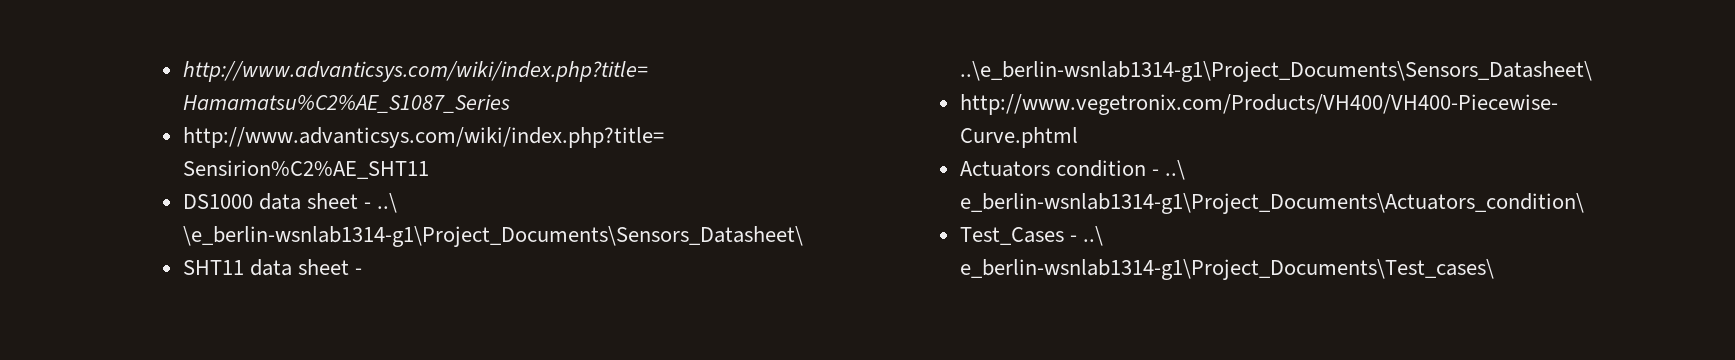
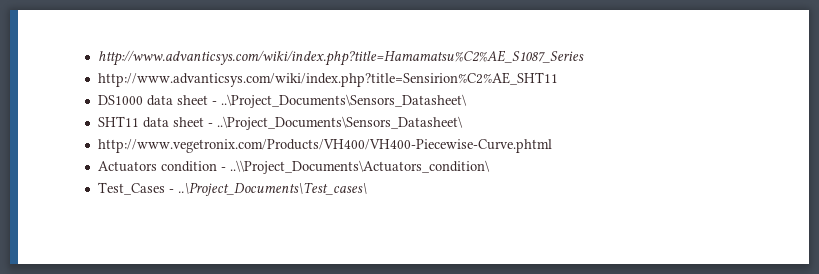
[377,193,398,213] [182,226,803,247] ..\ \e_berlin-wsnlab1314-g1\Project_Documents\Sensors_Datasheet\ -> [220,94,467,108] ..\Project_Documents\Sensors_Datasheet\
[959,61,1592,82] ..\e_berlin-wsnlab1314-g1\Project_Documents\Sensors_Datasheet\ -> [216,116,463,130] ..\Project_Documents\Sensors_Datasheet\
[1165,160,1186,180] [959,193,1584,214] ..\ e_berlin-wsnlab1314-g1\Project_Documents\Actuators_condition\ -> [229,160,490,174] ..\\Project_Documents\Actuators_condition\
[1083,226,1104,246] [959,259,1494,280] ..\ e_berlin-wsnlab1314-g1\Project_Documents\Test_cases\ -> [177,182,367,196] ..\Project_Documents\Test_cases\

